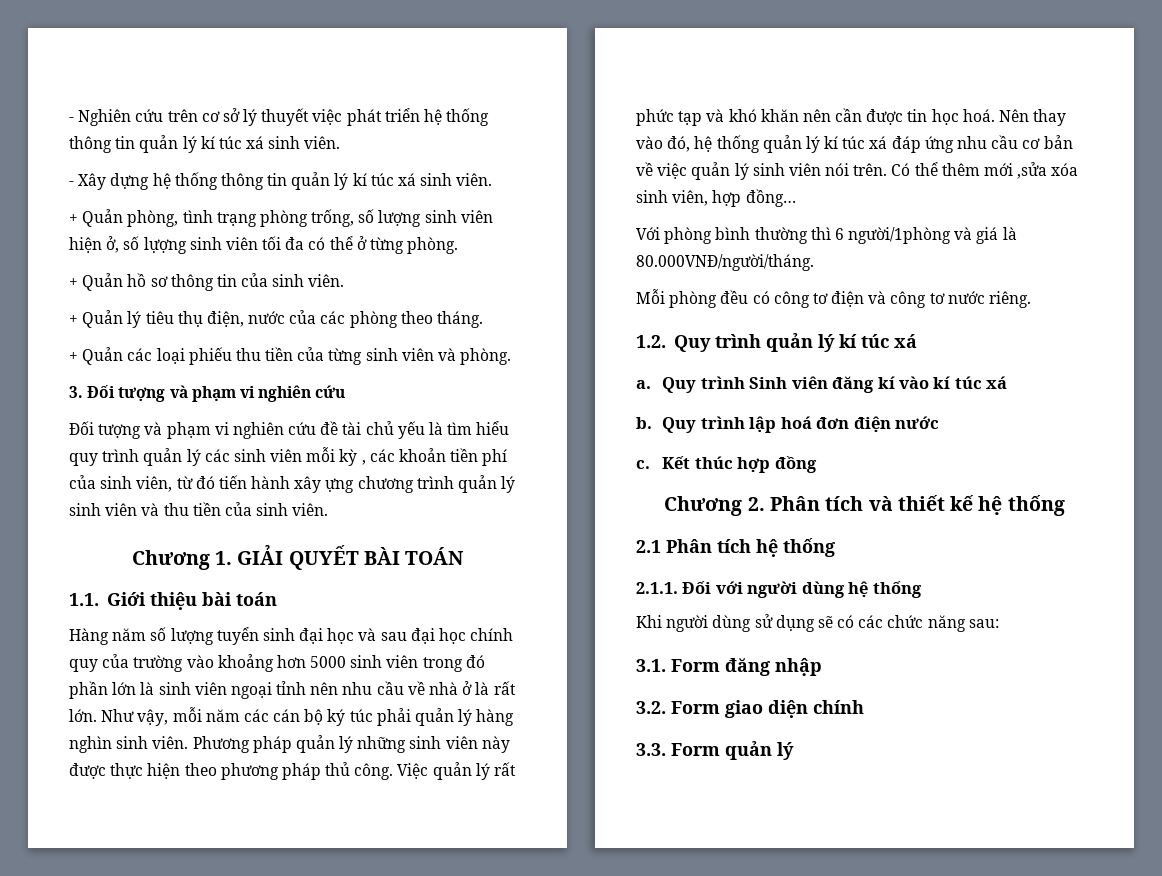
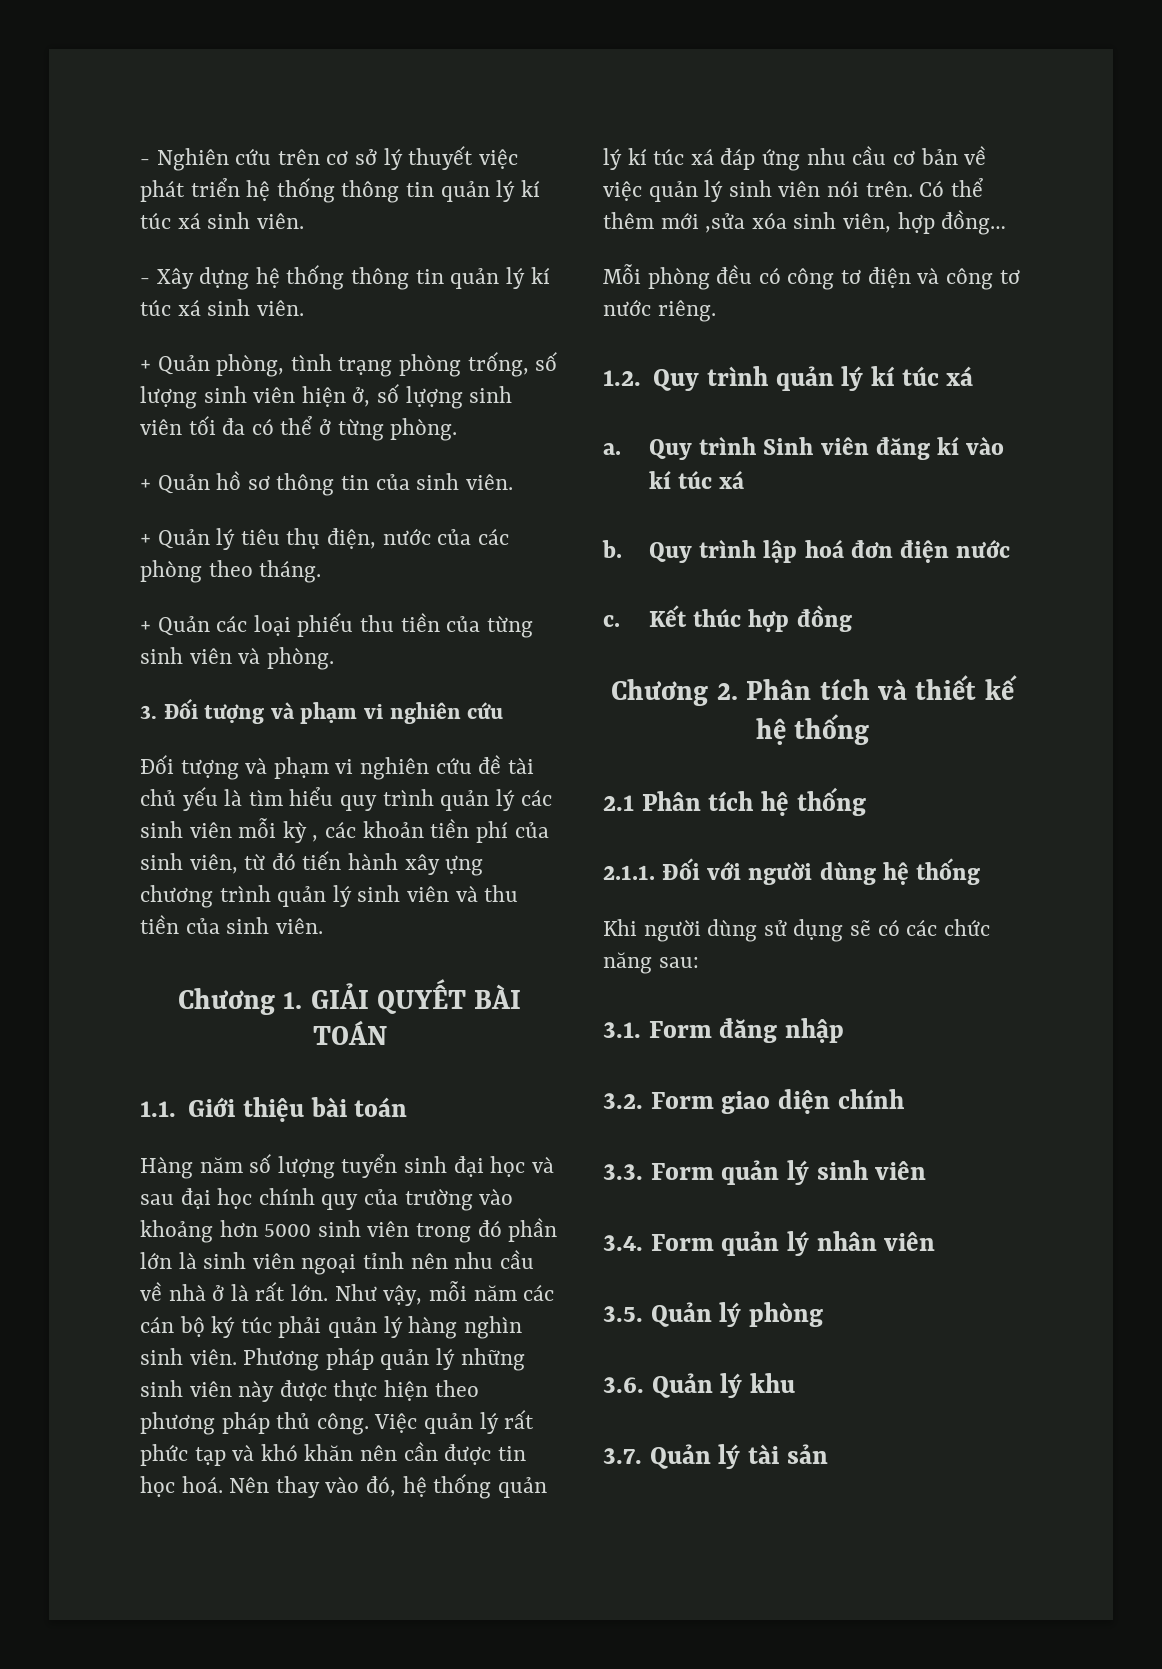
[636,227,1017,244] [636,254,814,271] // Với phòng bình thường thì 6 người/1phòng và giá là 80.000VNĐ/người/tháng. -> (1007, 222) none
(794, 751) none -> [816,1160,927,1180] [603,1231,936,1256] [603,1302,824,1327] [603,1373,796,1398] [603,1444,828,1469] sinh viên // 3.4. Form quản lý nhân viên // 3.5. Quản lý phòng // 3.6. Quản lý khu // 3.7. Quản lý tài sản

